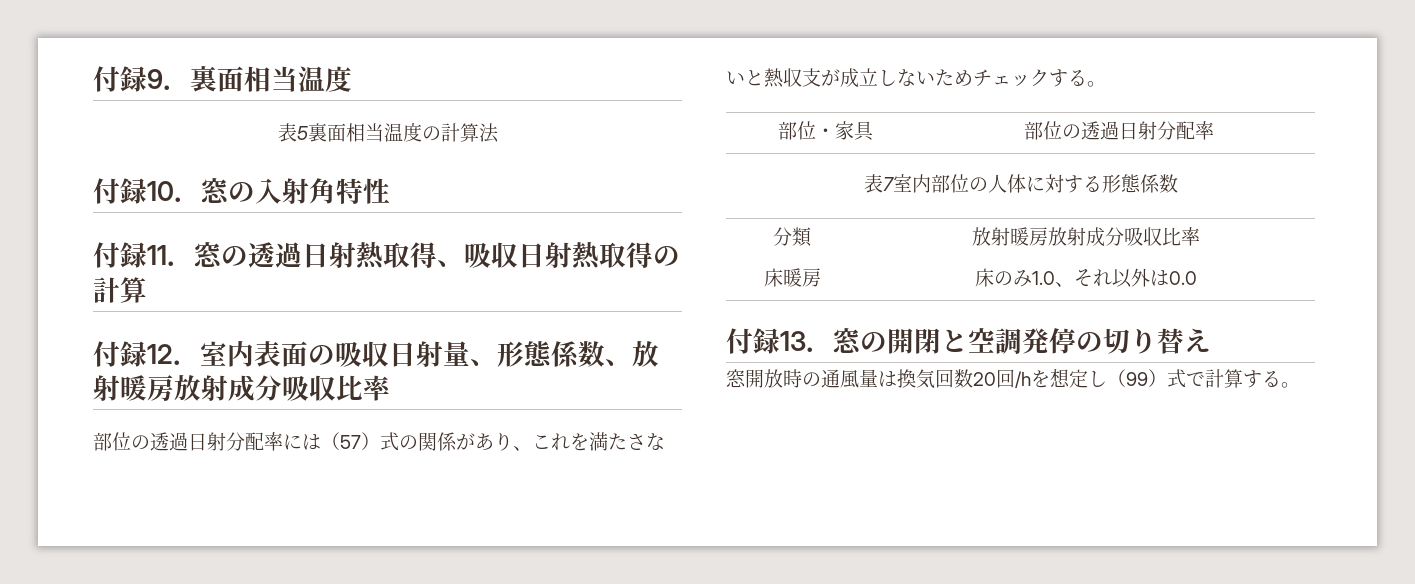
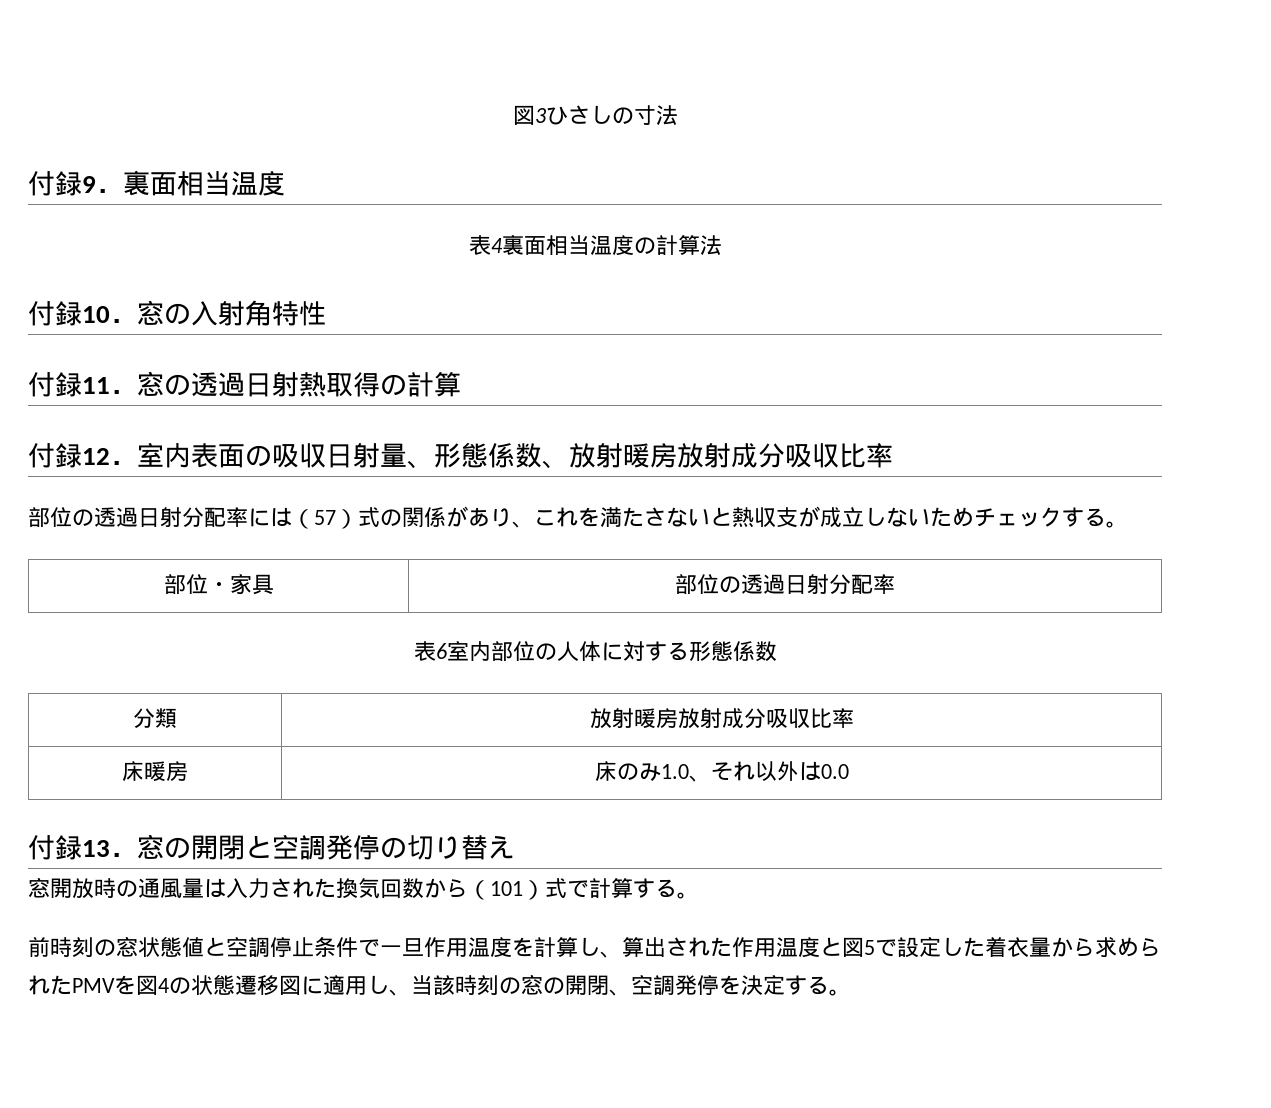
(93, 79) none -> [512,105,678,125] 図3ひさしの寸法 //
[296,126,308,140] 5 -> [490,238,503,253] 4
[437,242,653,270] 、吸収日射熱取得 -> (380, 384) none
[882,177,894,191] 7 -> [435,643,447,659] 6
[897,368,1243,388] 換気回数20回/hを想定し（99）式で計算 -> [226,878,699,900] [28,936,1161,958] [28,974,785,996] 入力された換気回数から（101）式で計算する。 // 前時刻の窓状態値と空調停止条件で一旦作用温度を計算し、算出された作用温度と図5で設定した着衣量から求められたPMVを図4の状態遷移図に適用し、当該時刻の窓の開閉、空調発停を決定

